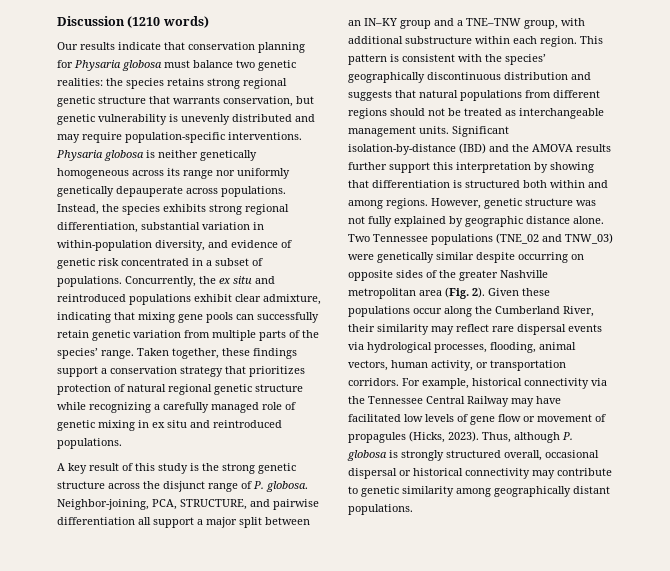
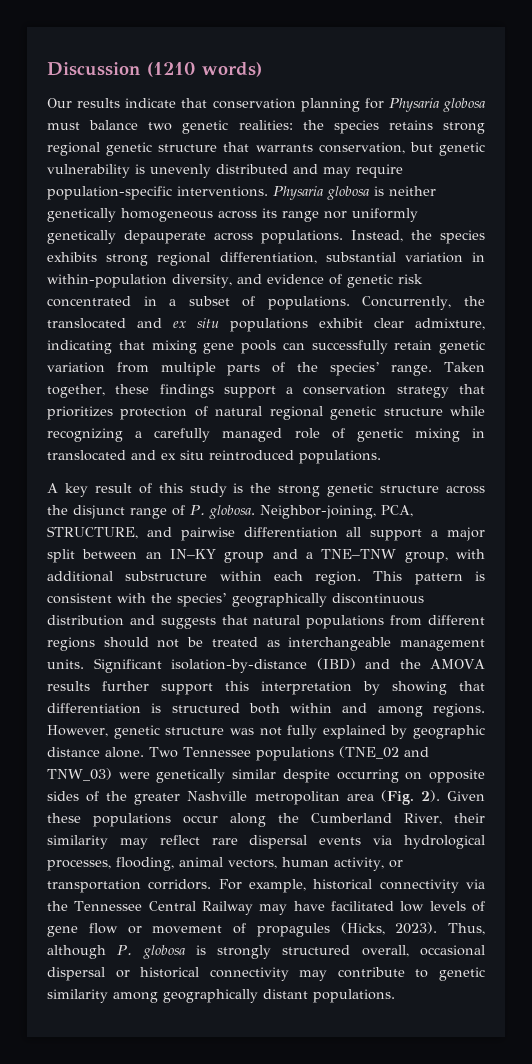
[219,276,275,284] [57,294,126,302] ex situ and reintroduced -> [47,318,219,329] translocated and ex situ
[152,420,210,428] ex situ and -> [47,450,204,461] translocated and ex situ

